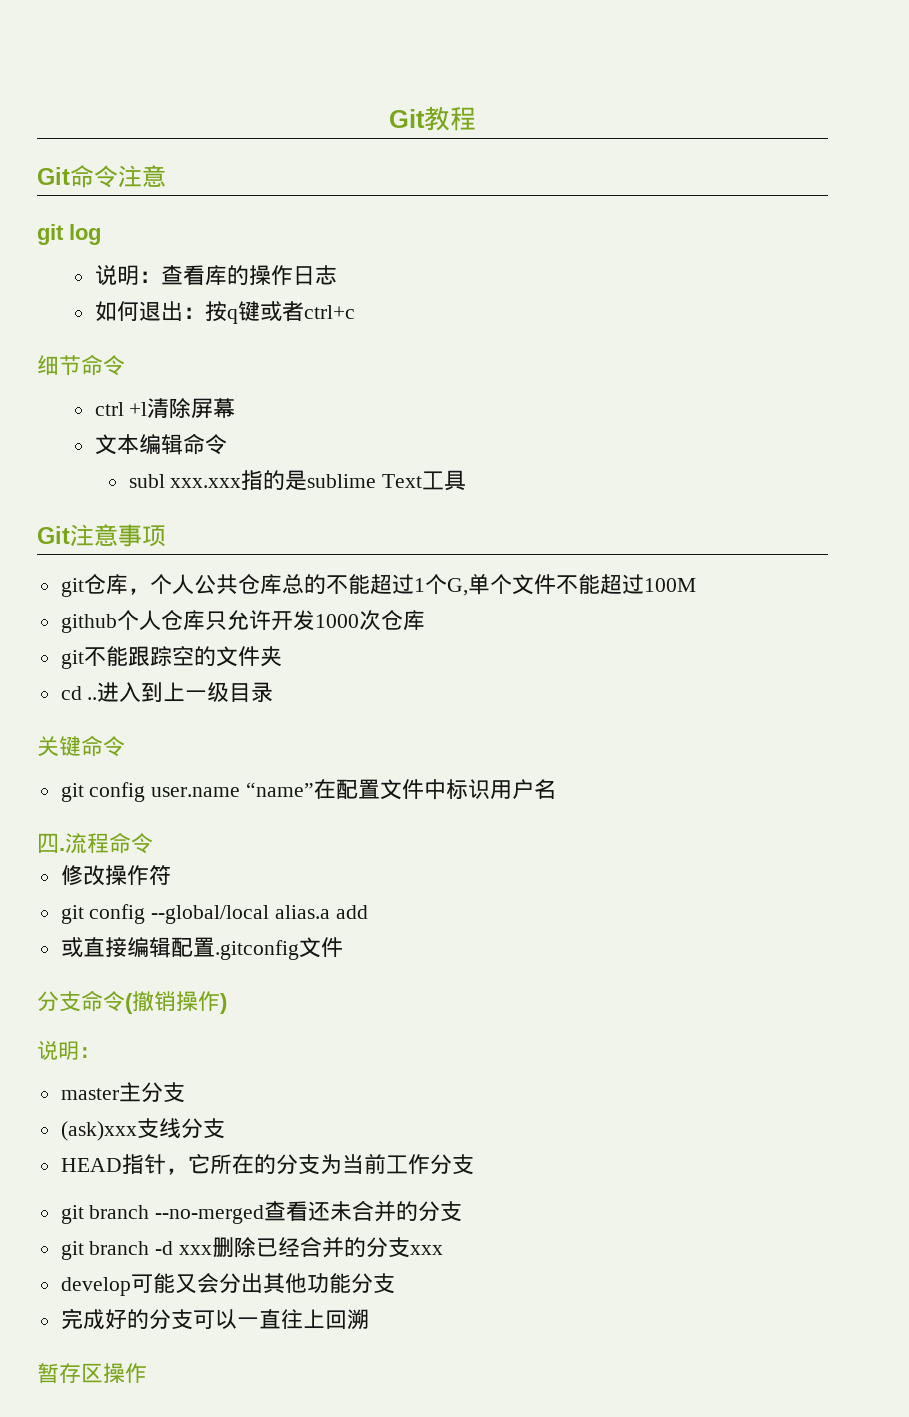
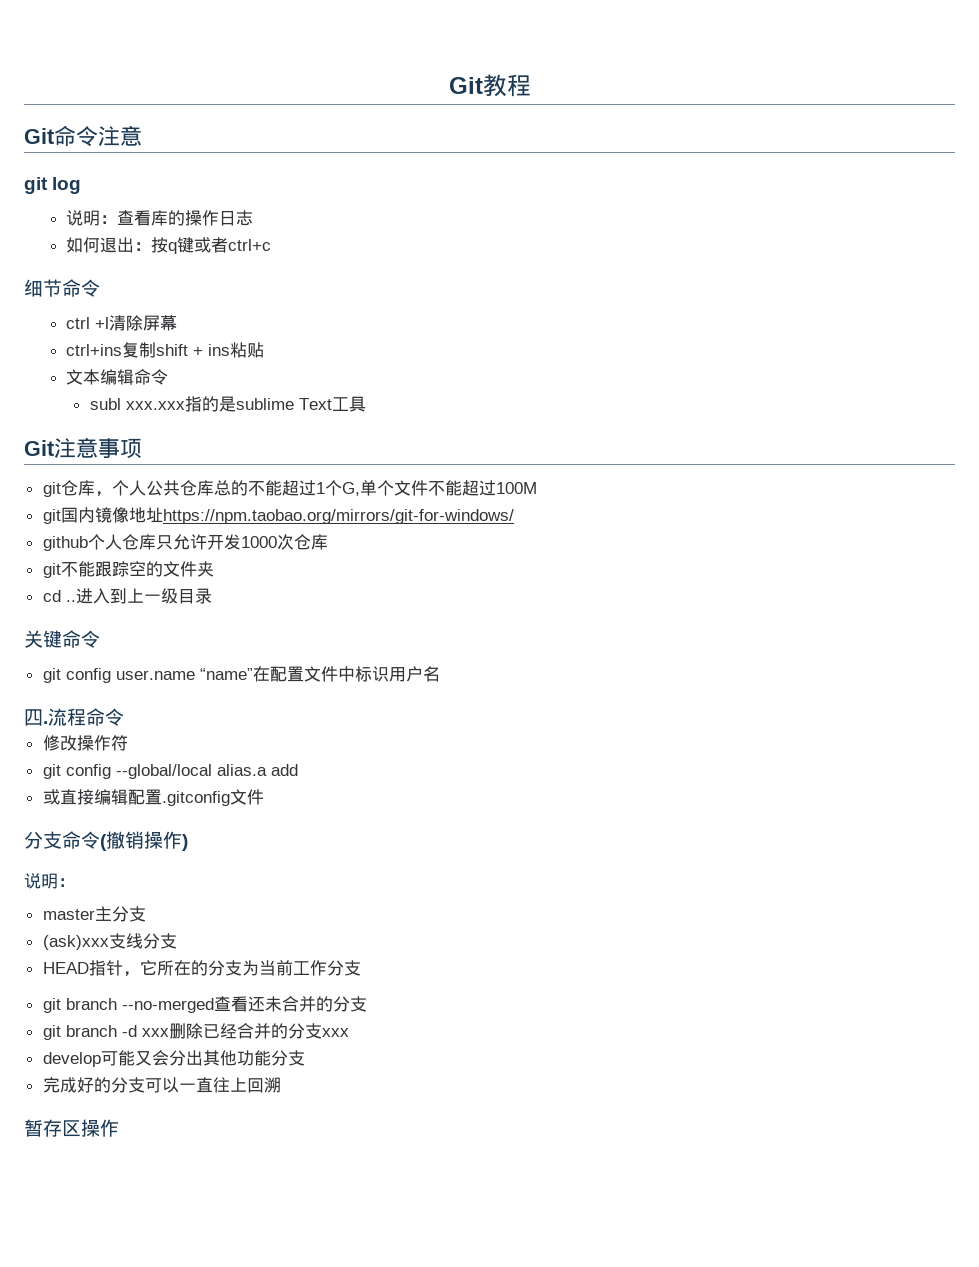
(236, 408) none -> [66,342,265,358] // ctrl+ins复制shift + ins粘贴
(696, 585) none -> [42,507,514,524] // git国内镜像地址https://npm.taobao.org/mirrors/git-for-windows/

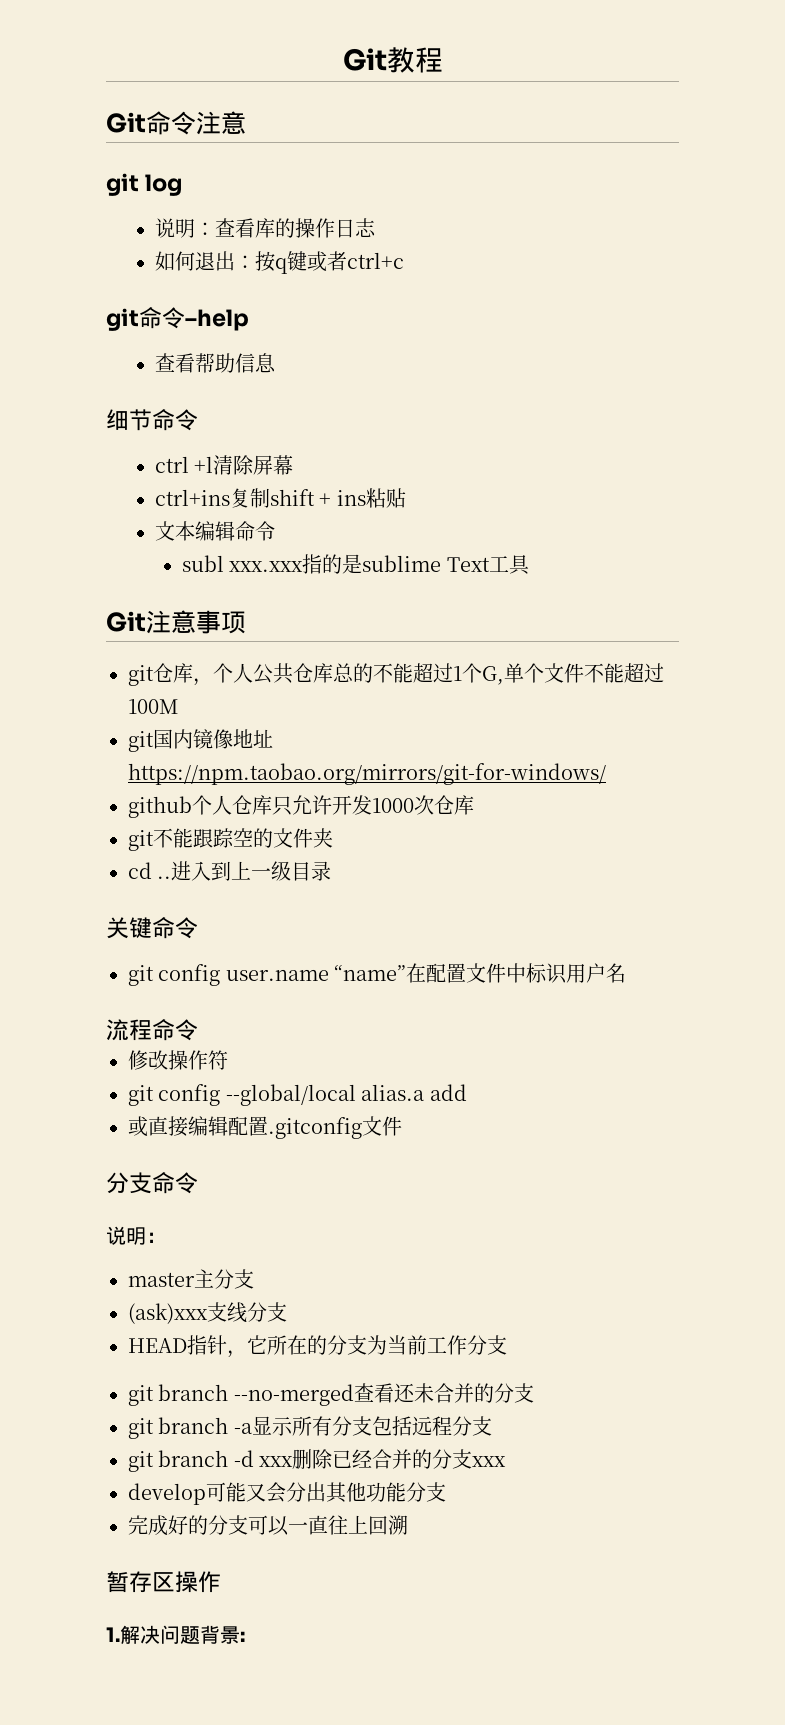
(272, 245) none -> [106,307,249,331] [155,353,277,373] // git命令–help // 查看帮助信息
[24,709,48,726] 四. -> (627, 973) none
[100,831,188,851] (撤销操作) -> (198, 1183) none
(367, 1004) none -> [128,1416,492,1439] // git branch -a显示所有分支包括远程分支
(119, 1128) none -> [106,1625,245,1644] // 1.解决问题背景:

